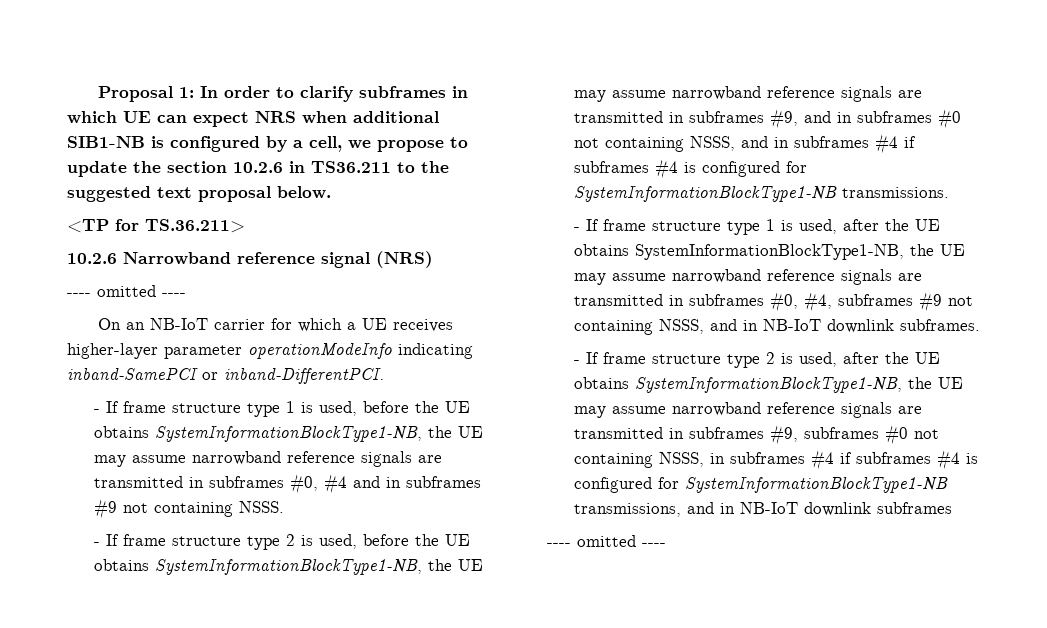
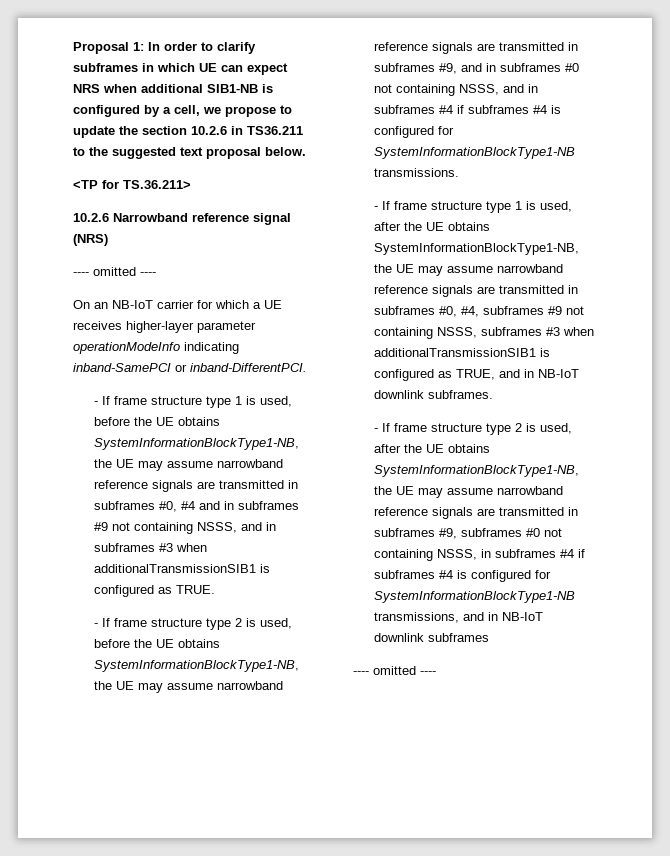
[238,501,284,513] NSSS. -> [197,522,277,533] [94,543,208,552] [94,564,271,573] [94,585,216,597] NSSS, and in subframes #3 when additionalTransmissionSIB1 is configured as TRUE.
(704, 326) none -> [481,327,595,336] [374,348,551,357] [374,369,496,381] subframes #3 when additionalTransmissionSIB1 is configured as TRUE,

